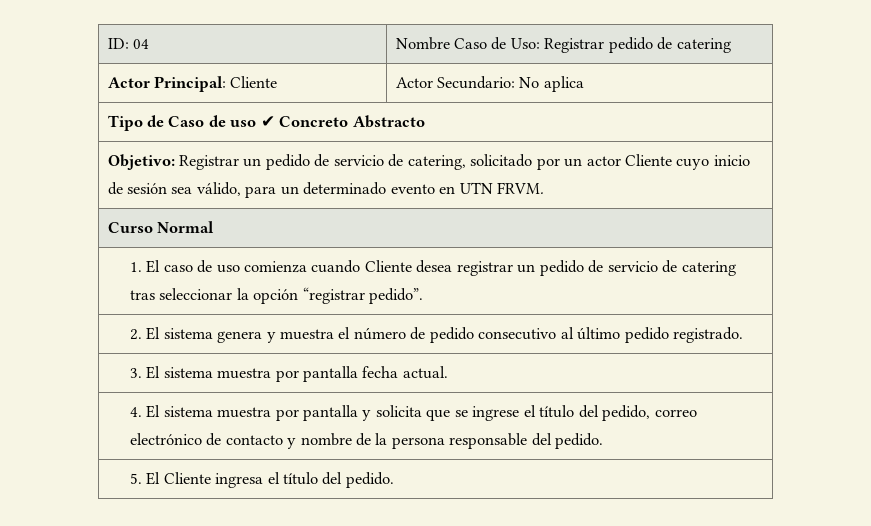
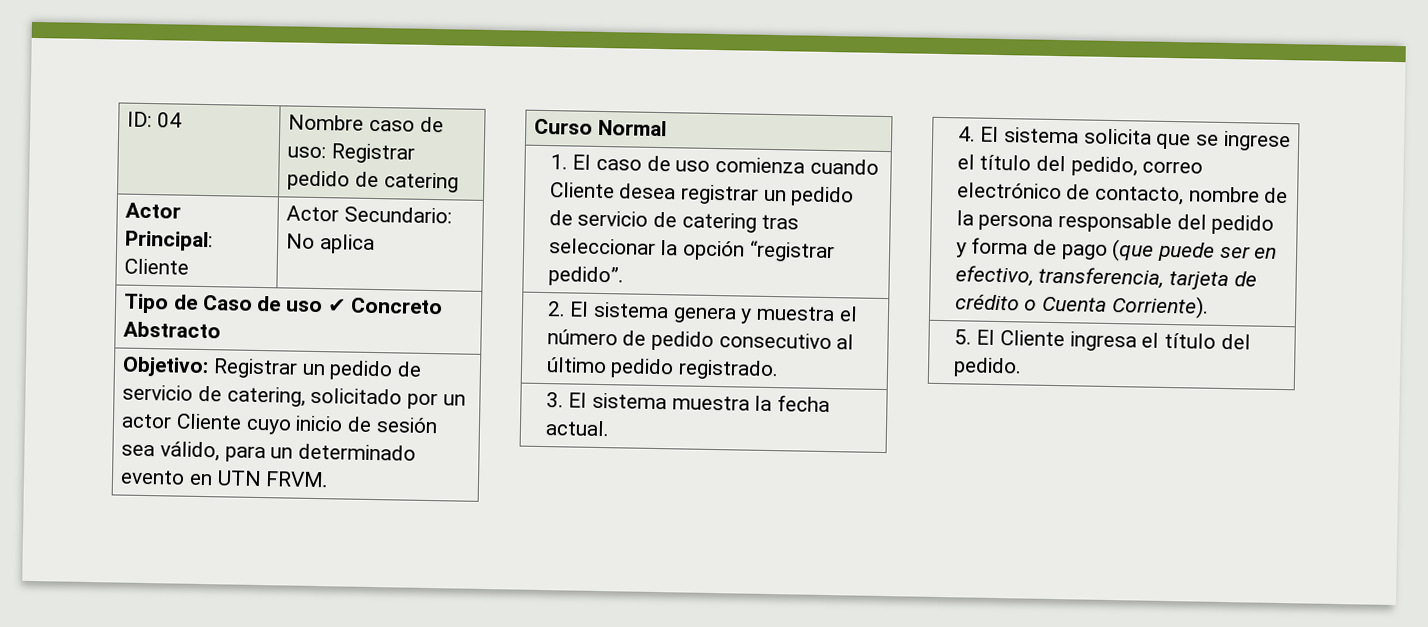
[454,37,540,50] Caso de Uso: -> [369,116,444,133] [287,146,327,159] caso de uso:
[275,366,359,382] por pantalla -> [754,395,773,412] la
[217,405,372,421] muestra por pantalla y -> (1079, 135) none
[225,435,297,449] contacto y -> [1093,185,1184,206] contacto,
[555,433,604,449] pedido. -> [1211,214,1275,235] [955,237,1278,262] [954,265,1257,291] [954,294,1209,319] pedido y forma de pago (que puede ser en efectivo, transferencia, tarjeta de crédito o Cuenta Corriente).

